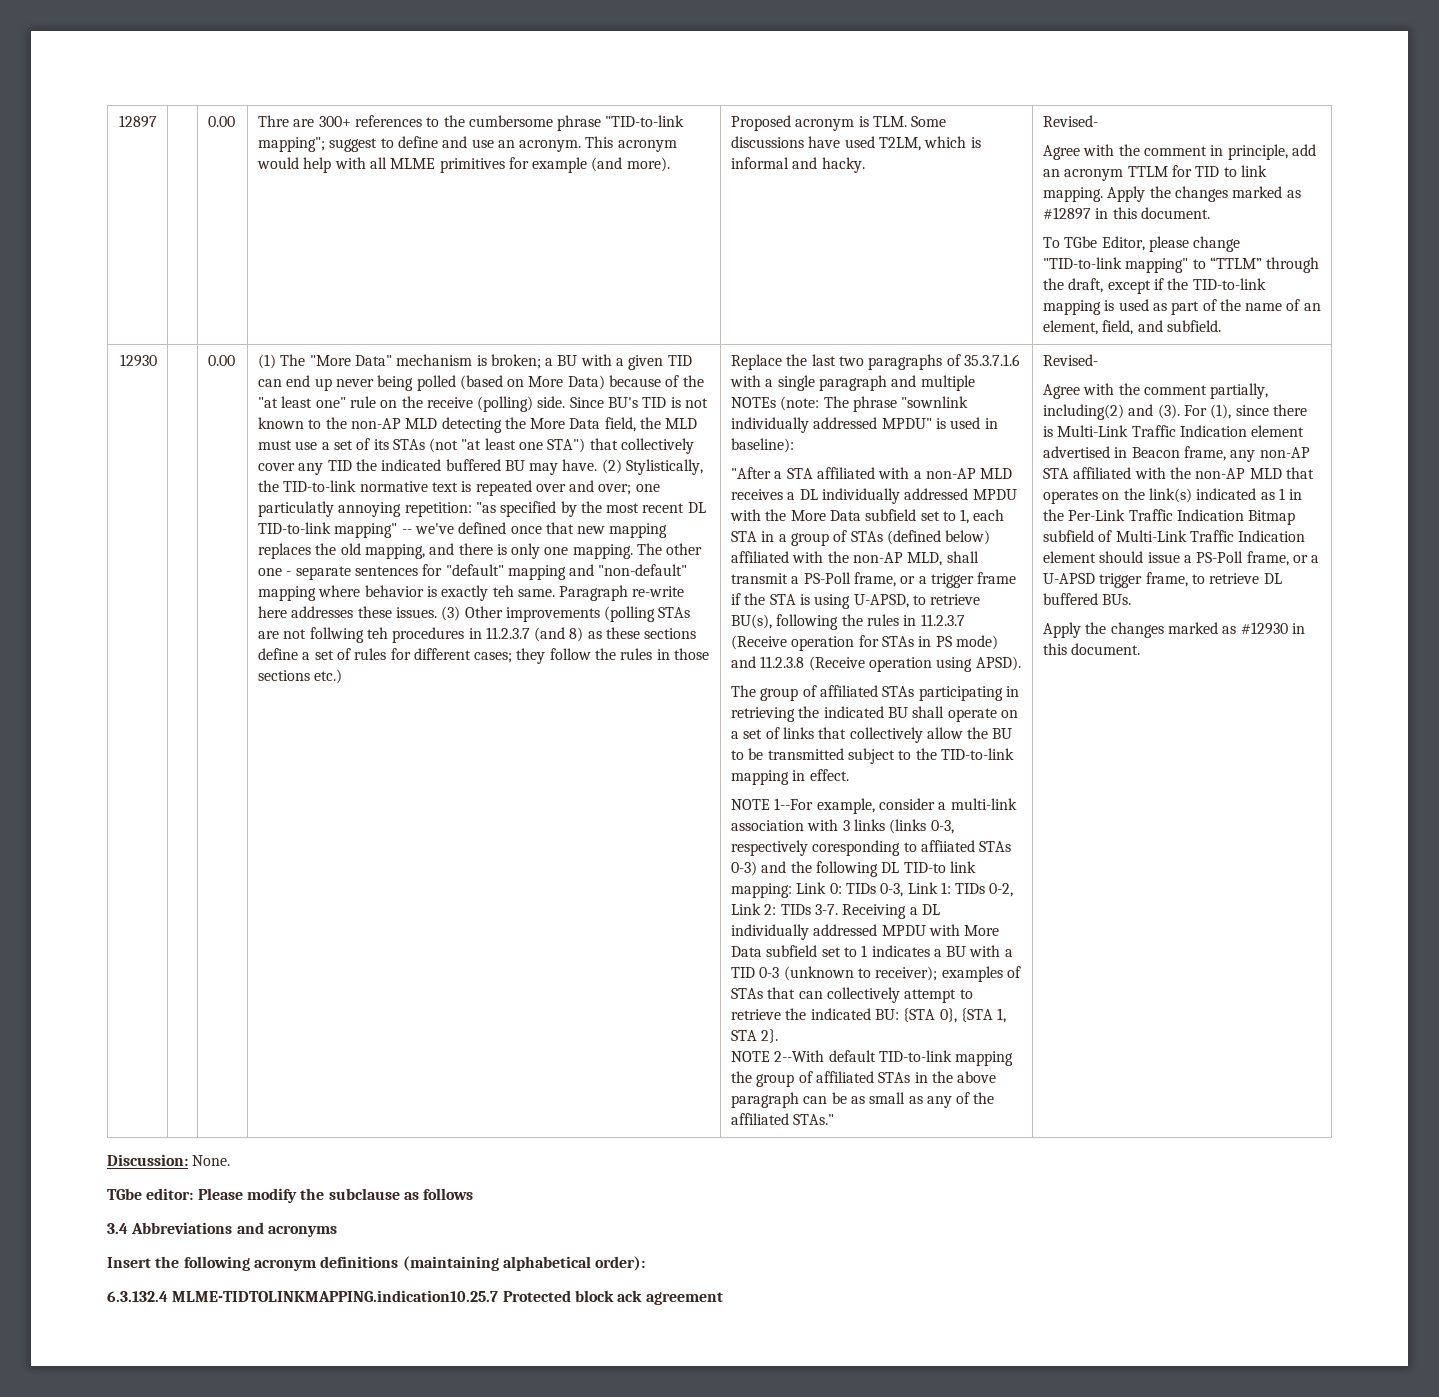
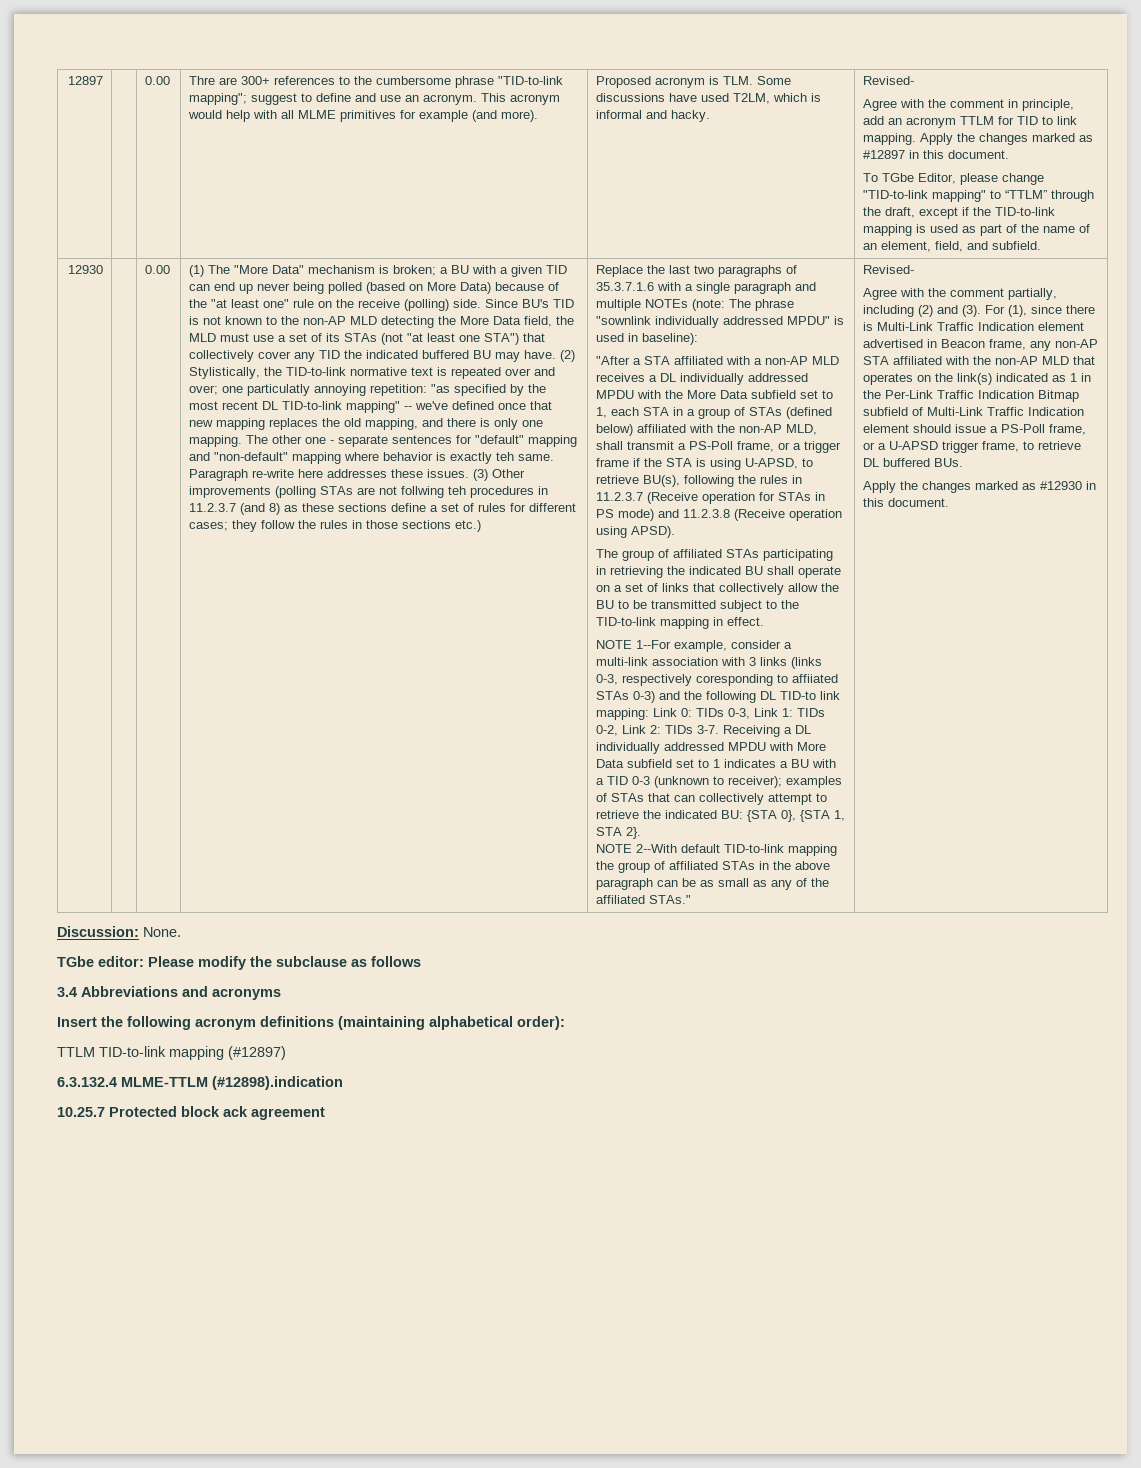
[1042,404,1124,420] including(2) -> [863,305,934,317] including (2)
[107,1290,499,1302] 6.3.132.4 MLME-TIDTOLINKMAPPING.indication10.25.7 -> [57,1046,286,1060] [57,1076,343,1090] [57,1107,105,1117] TTLM TID-to-link mapping (#12897) // 6.3.132.4 MLME-TTLM (#12898).indication // 10.25.7

